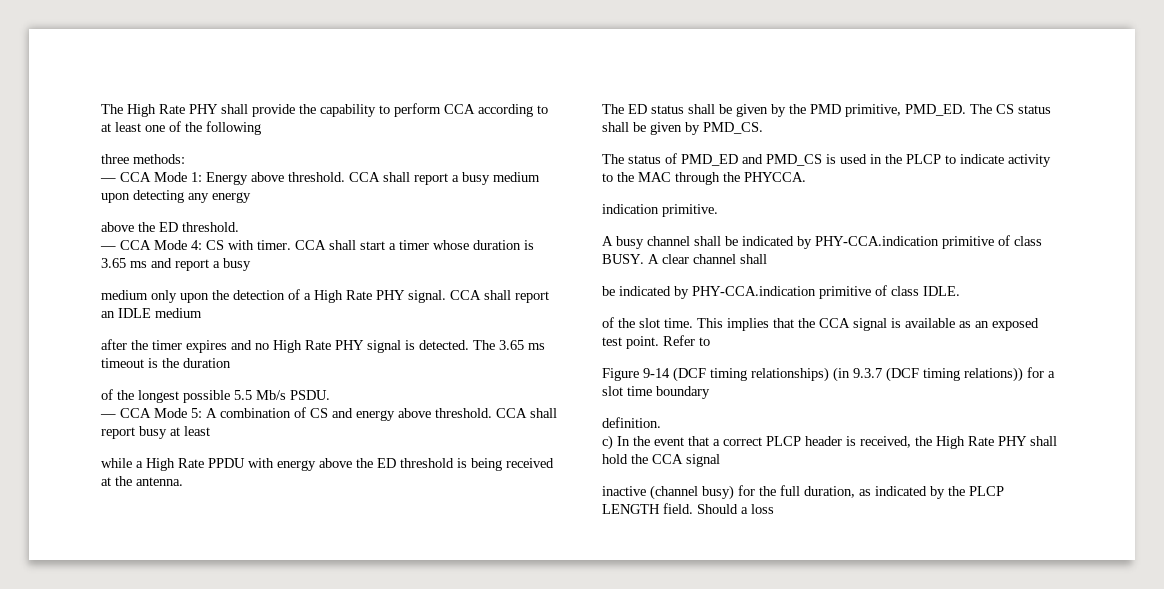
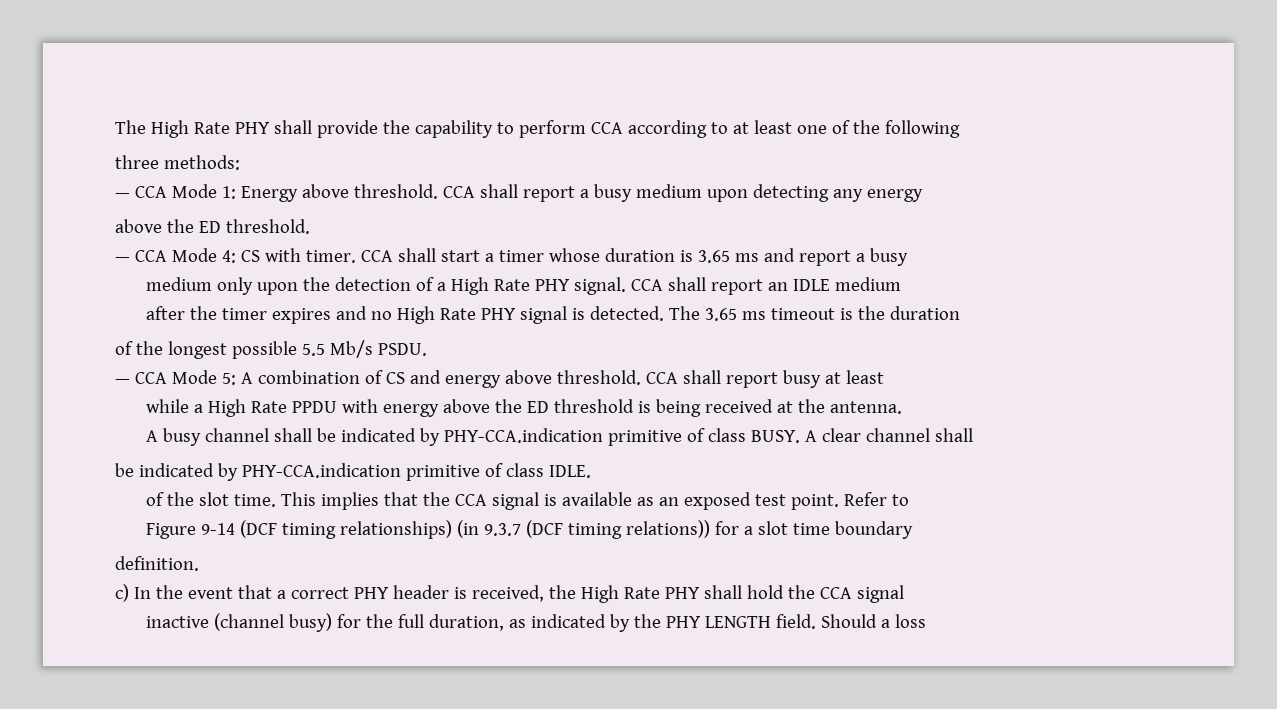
[602,104,1051,117] [602,122,763,135] [602,153,1051,167] [602,172,806,185] [602,204,718,217] // The ED status shall be given by the PMD primitive, PMD_ED. The CS status shall be given by PMD_CS. // The status of PMD_ED and PMD_CS is used in the PLCP to indicate activity to the MAC through the PHYCCA. // indication primitive. -> (902, 407) none
[766,436,801,446] PLCP -> [353,587,389,599] PHY
[969,486,1004,496] PLCP -> [665,616,701,628] PHY

